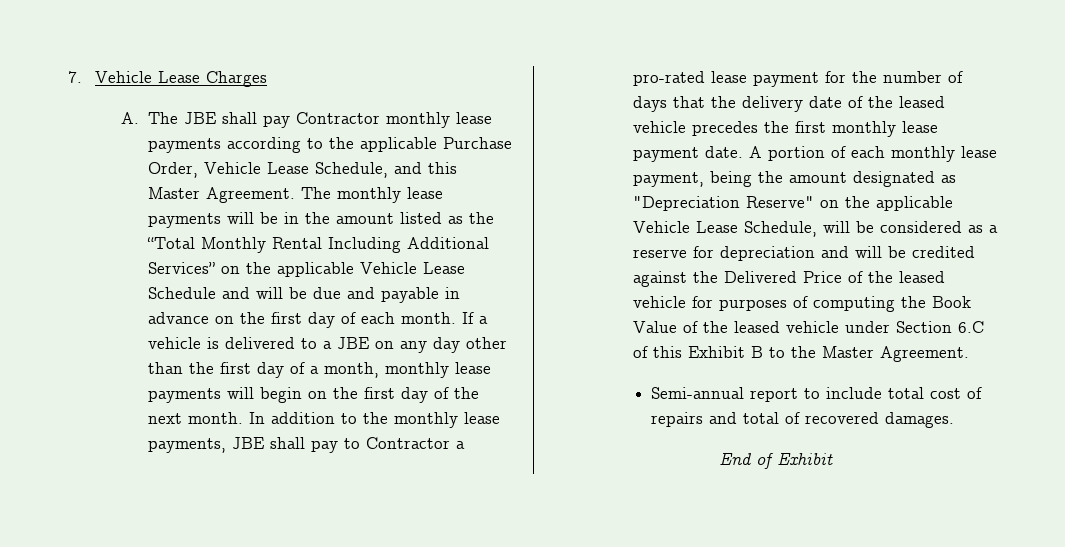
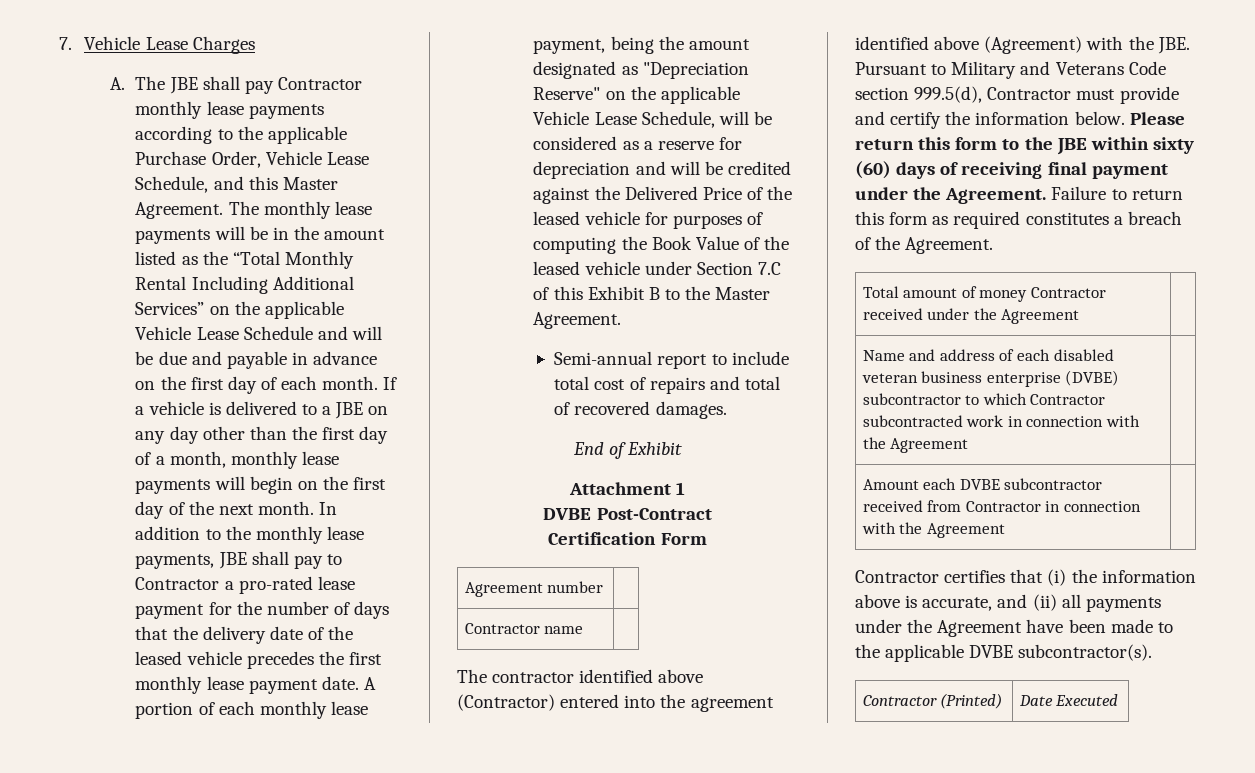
[957,321,984,333] 6.C -> [757,262,781,275] 7.C
(833, 459) none -> [568,482,686,495] [543,508,712,520] [548,532,707,545] [464,581,604,597] [464,623,584,634] [457,669,704,683] [457,694,774,712] [855,36,1190,54] [855,61,1166,79] [855,86,1179,104] [855,111,1185,129] [855,137,1194,155] [855,161,1168,179] [855,186,1183,204] [855,211,1182,229] [855,236,994,254] [862,286,1107,302] [862,308,1080,324] [862,349,1114,361] [861,370,1120,387] [862,393,1106,405] [862,415,1141,427] [862,437,969,453] [862,478,1103,490] [862,500,1142,512] [861,522,1005,538] [855,569,1196,586] [855,594,1161,612] [855,619,1173,637] [855,644,1153,662] [862,693,1003,709] [1018,694,1119,706] // Attachment 1 // DVBE Post-Contract // Certification Form // Agreement number | // Contractor name | // The contractor identified above (Contractor) entered into the agreement identified above (Agreement) with the JBE. Pursuant to Military and Veterans Code section 999.5(d), Contractor must provide and certify the information below. Please return this form to the JBE within sixty (60) days of receiving final payment under the Agreement. Failure to return this form as required constitutes a breach of the Agreement. // Total amount of money Contractor received under the Agreement | // Name and address of each disabled veteran business enterprise (DVBE) subcontractor to which Contractor subcontracted work in connection with the Agreement | // Amount each DVBE subcontractor received from Contractor in connection with the Agreement | // Contractor certifies that (i) the information above is accurate, and (ii) all payments under the Agreement have been made to the applicable DVBE subcontractor(s). // Contractor (Printed) | Date Executed

